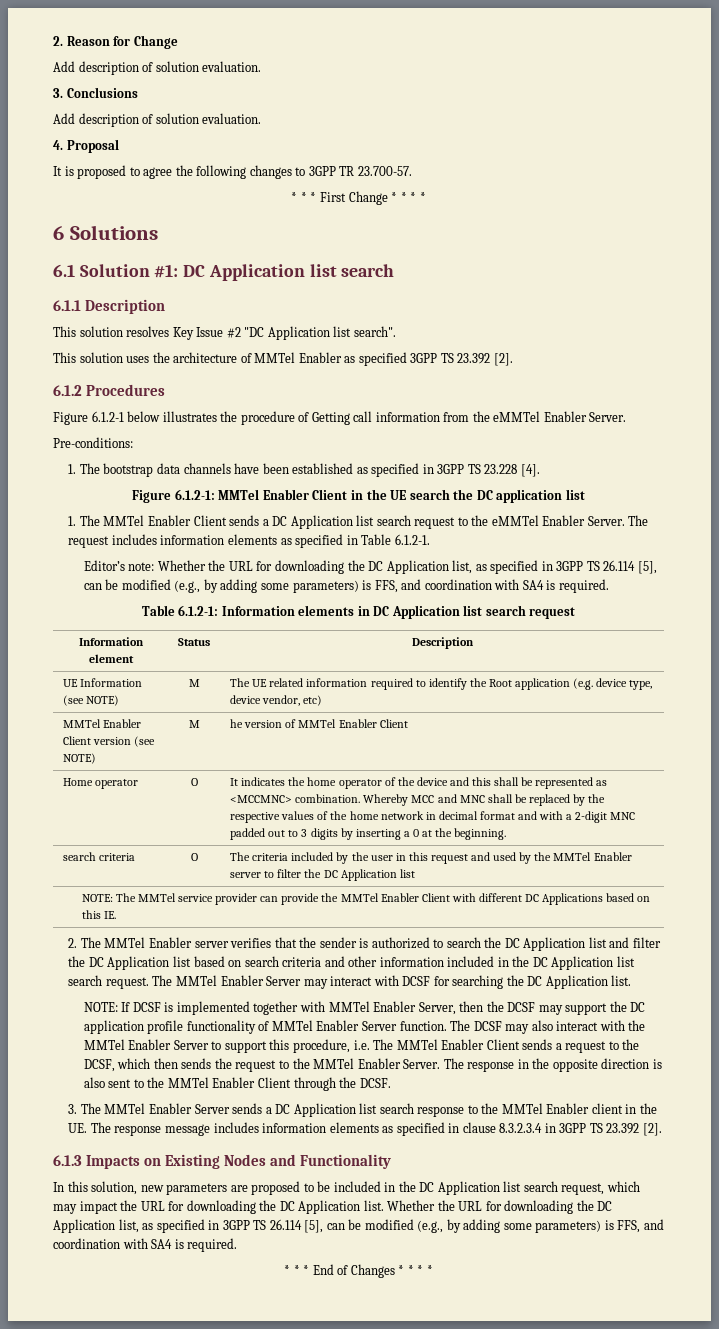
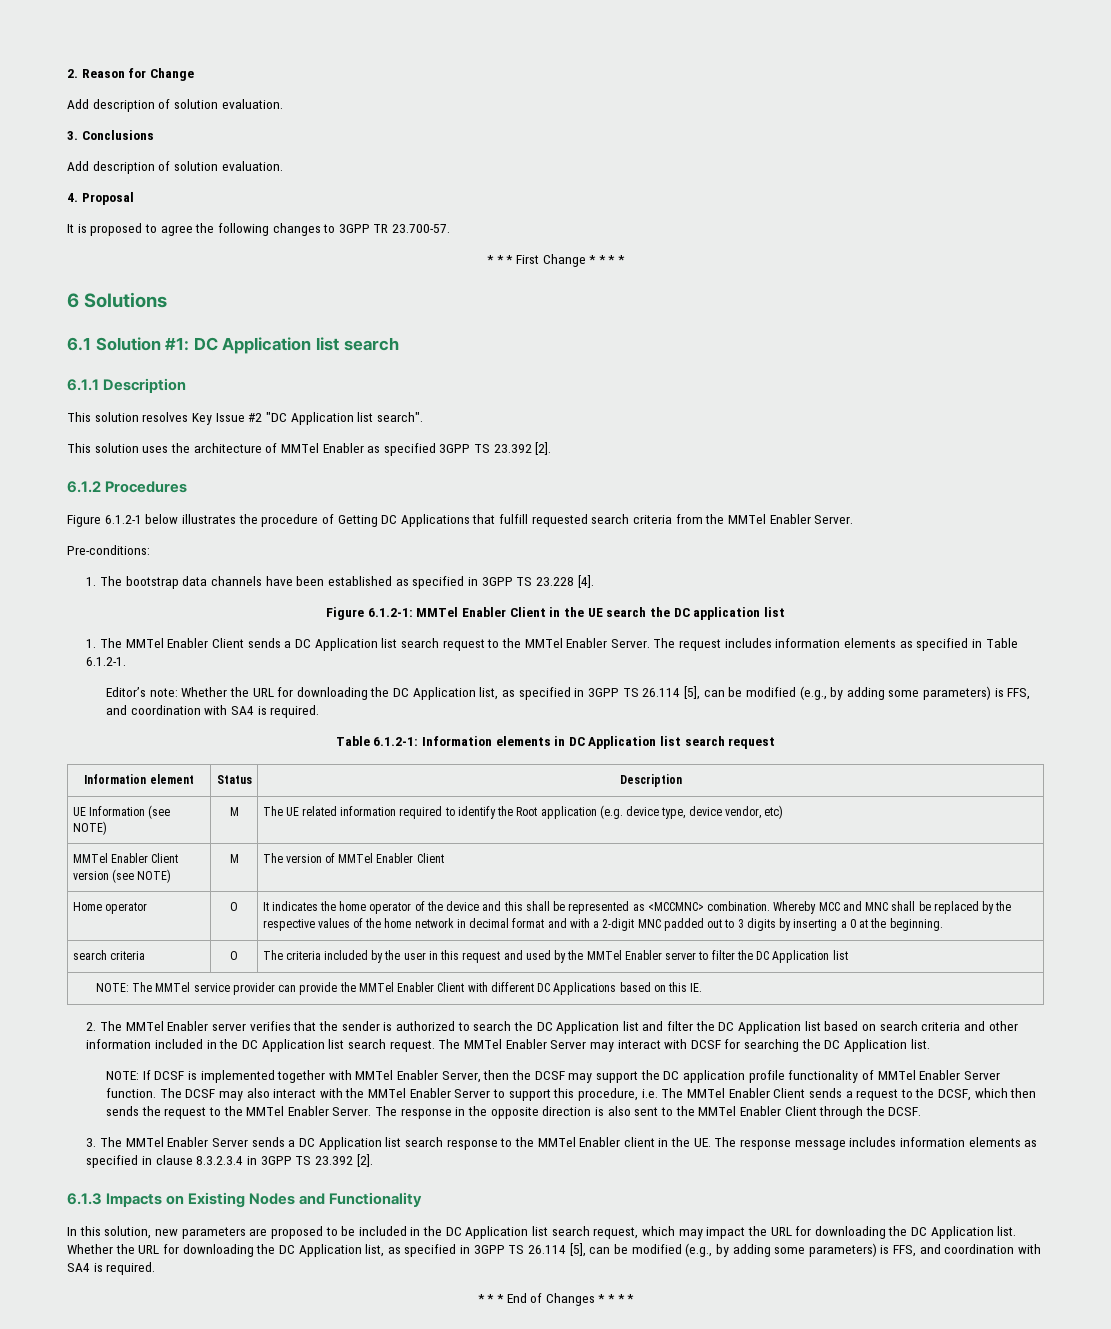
[353,411,440,422] call information -> [381,514,673,527] DC Applications that fulfill requested search criteria
[493,411,541,422] eMMTel -> [727,514,766,524] MMTel
[491,515,539,526] eMMTel -> [524,638,563,648] MMTel
[230,719,244,728] he -> [262,853,283,863] The

